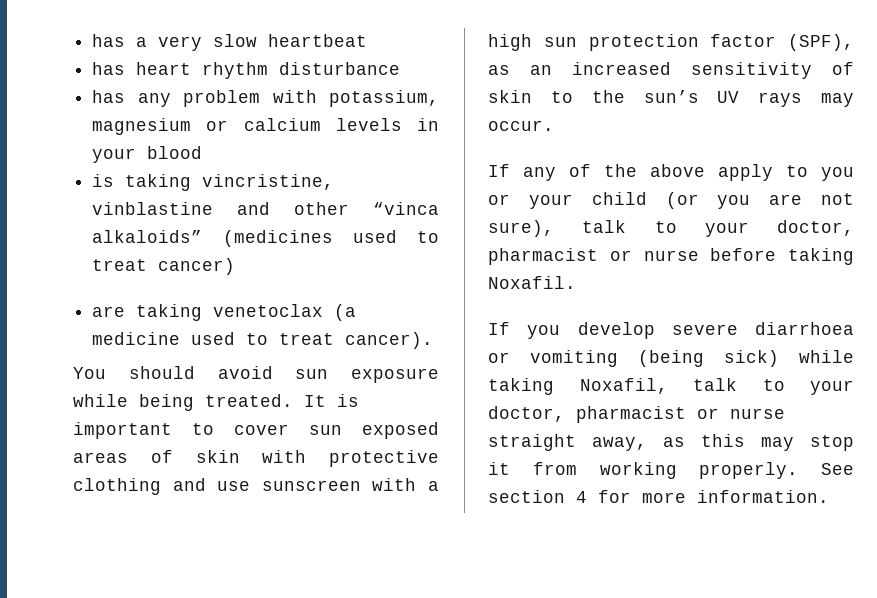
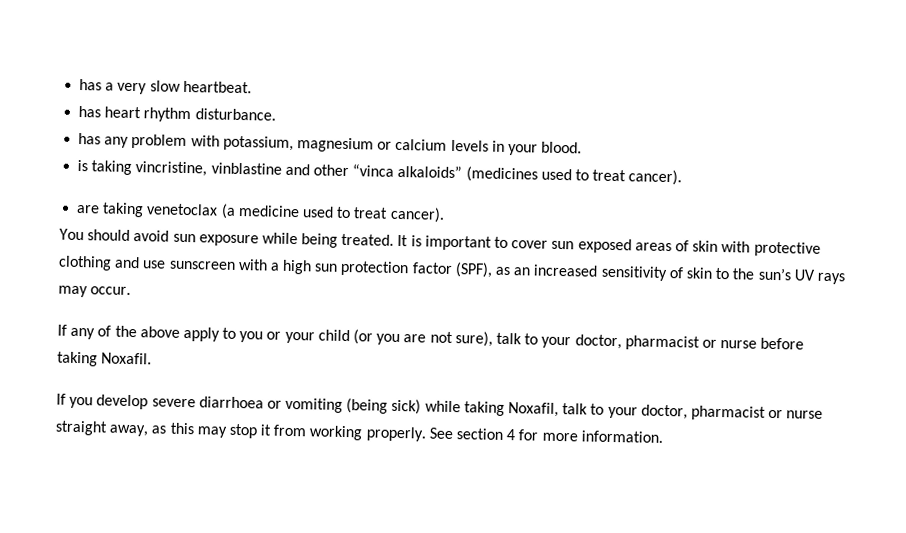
[268,34,368,47] heartbeat -> [182,80,252,94] heartbeat.
[279,62,401,75] disturbance -> [194,108,276,121] disturbance.
[147,146,203,159] blood -> [541,141,583,154] blood.
[158,258,236,275] cancer) -> [628,169,683,186] cancer).

